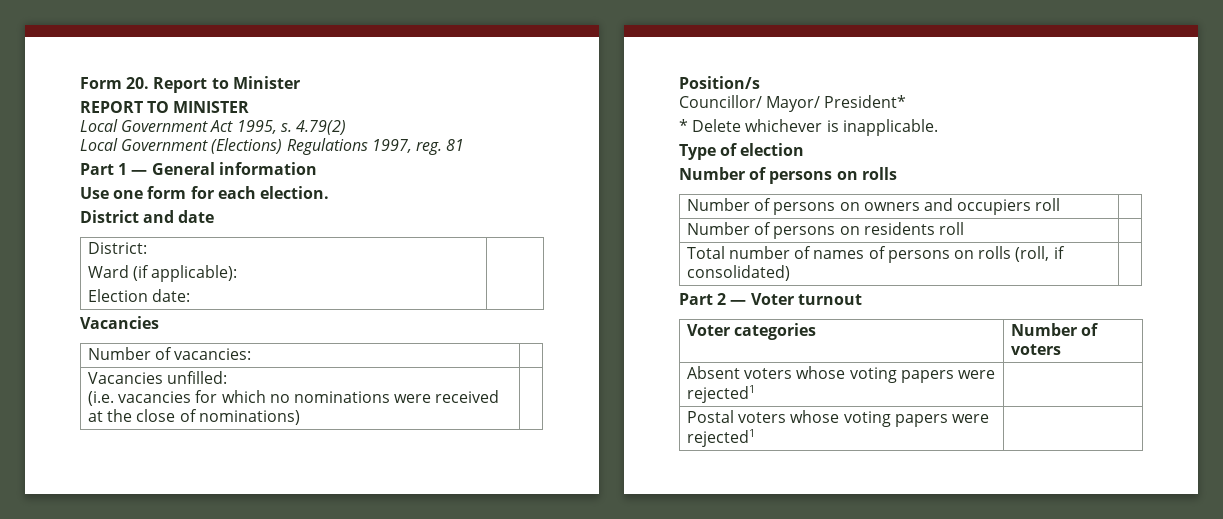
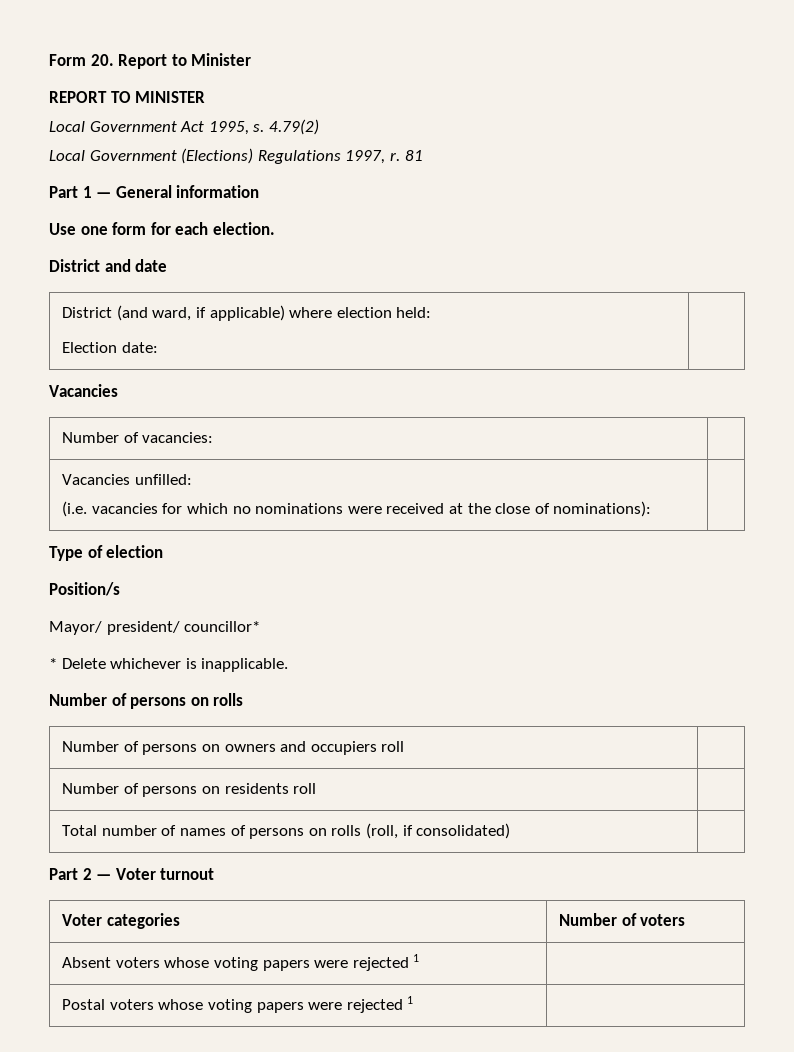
[415,142,442,155] reg. -> [389,152,400,161] r.
[87,242,147,254] [87,265,238,282] District: // Ward (if applicable): -> [62,305,432,321] District (and ward, if applicable) where election held:
[198,410,300,425] [679,76,760,89] [679,95,907,112] nominations) | // Position/s // Councillor/ Mayor/ President* -> [553,501,652,517] [49,545,164,561] [49,582,120,596] [49,621,261,635] nominations): | // Type of election // Position/s // Mayor/ president/ councillor*
[679,143,805,160] // Type of election -> (289, 665) none
[686,385,755,403] rejected1 -> [352,954,420,971] rejected 1
[686,429,755,447] rejected1 -> [346,996,414,1013] rejected 1

